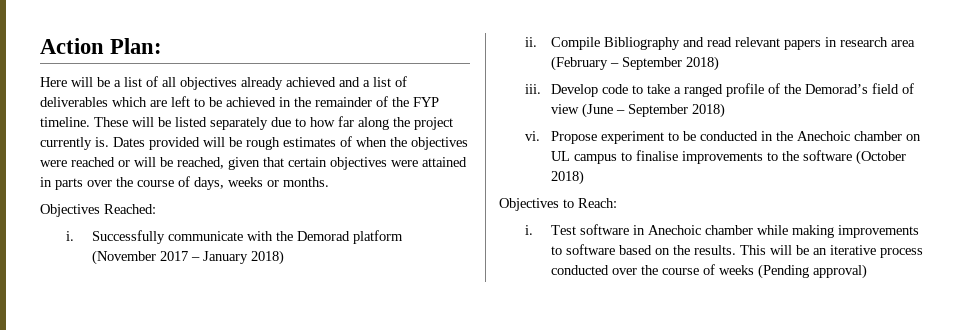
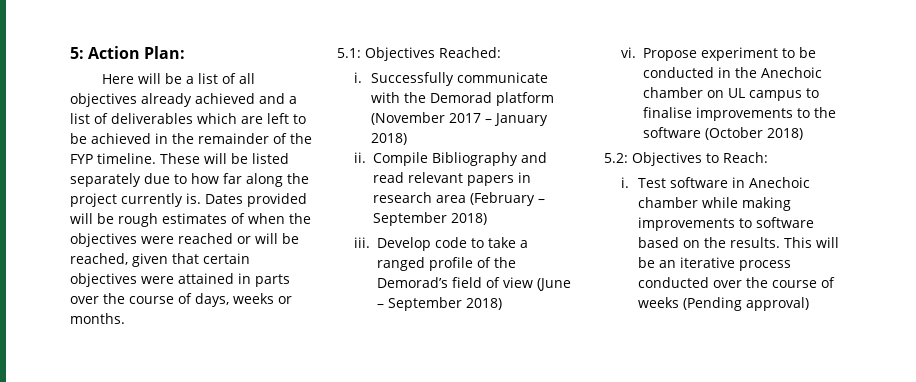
(40, 46) none -> [70,47,84,59] 5:
(329, 182) none -> [337,48,361,58] 5.1:
(585, 177) none -> [604,153,628,163] 5.2:

